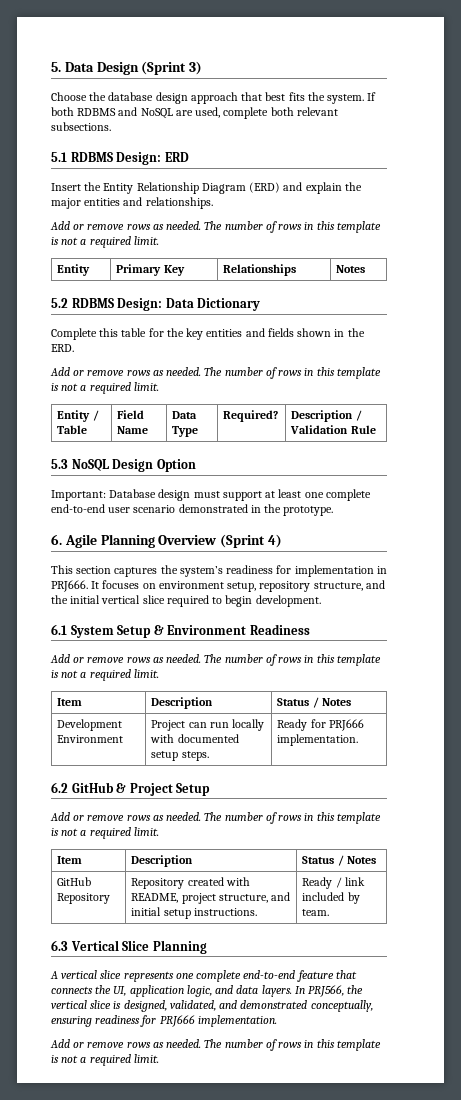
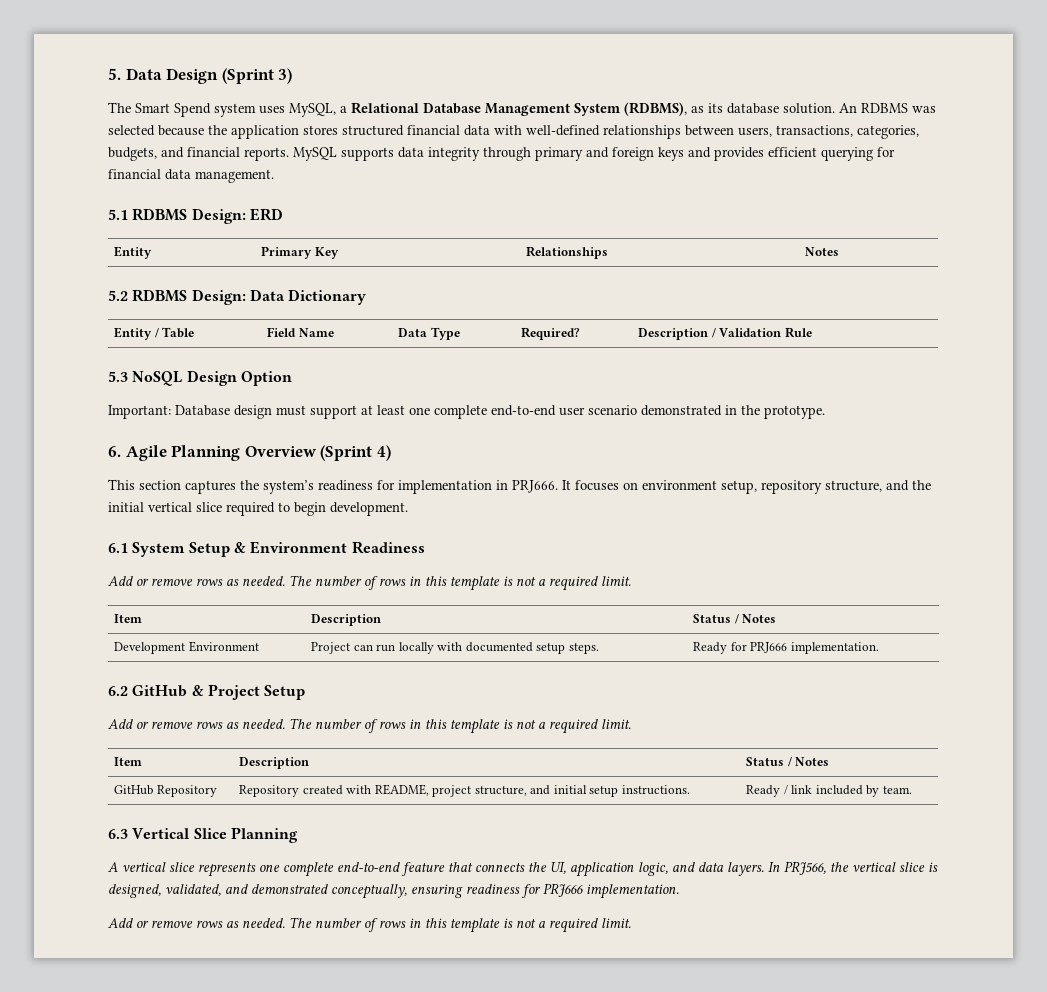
[51,92,377,104] [51,107,338,119] [51,122,111,131] [51,152,189,165] [51,182,362,194] [51,197,213,209] [50,221,381,233] [51,236,159,248] Choose the database design approach that best fits the system. If both RDBMS and NoSQL are used, complete both relevant subsections. // 5.1 RDBMS Design: ERD // Insert the Entity Relationship Diagram (ERD) and explain the major entities and relationships. // Add or remove rows as needed. The number of rows in this template is not a required limit. -> [108,102,936,117] [108,125,919,139] [108,147,895,161] [108,169,274,183] [108,208,283,224] The Smart Spend system uses MySQL, a Relational Database Management System (RDBMS), as its database solution. An RDBMS was selected because the application stores structured financial data with well-defined relationships between users, transactions, categories, budgets, and financial reports. MySQL supports data integrity through primary and foreign keys and provides efficient querying for financial data management. // 5.1 RDBMS Design: ERD
[51,328,365,340] [51,344,74,352] [50,367,381,379] [51,382,159,394] // Complete this table for the key entities and fields shown in the ERD. // Add or remove rows as needed. The number of rows in this template is not a required limit. -> (367, 297) none

